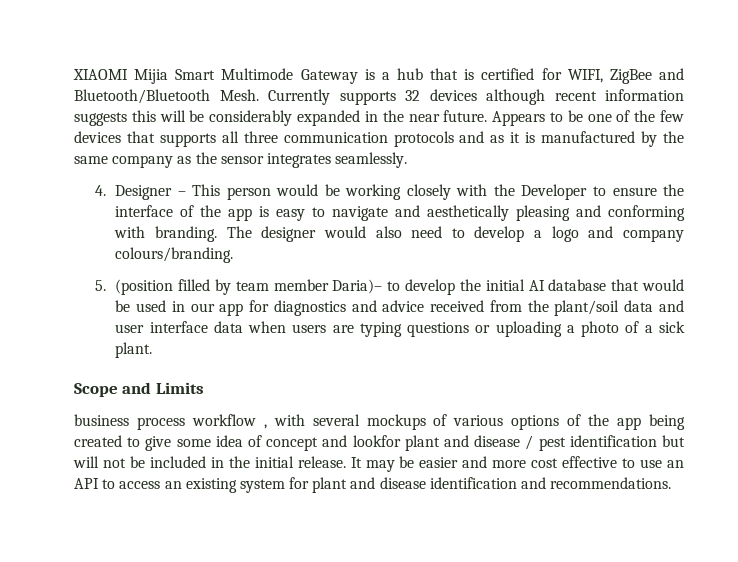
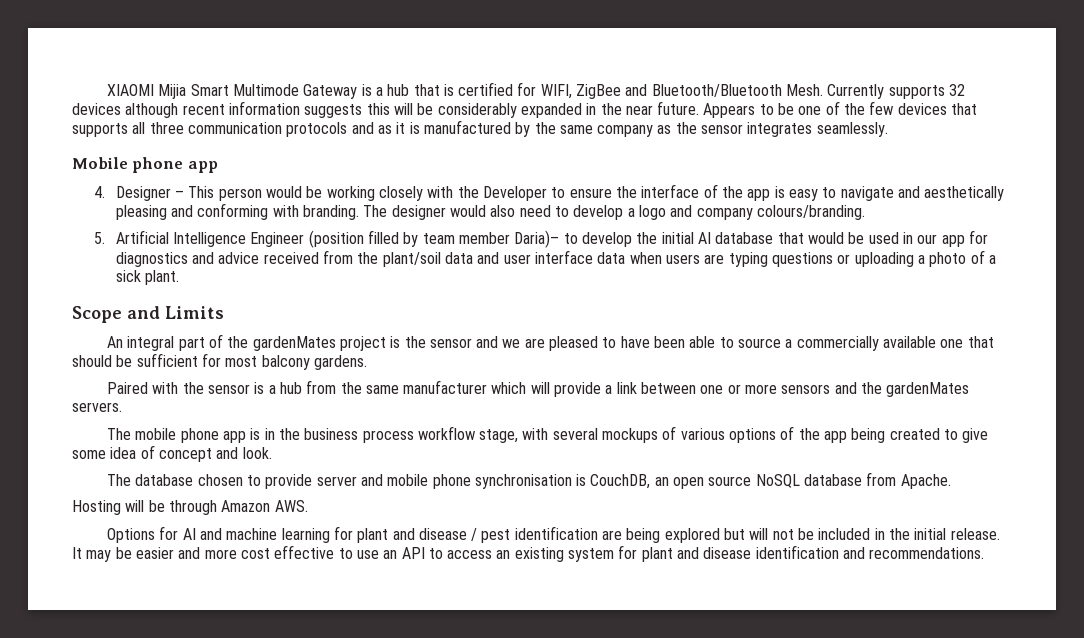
(408, 160) none -> [72,157,218,173] // Mobile phone app
(106, 285) none -> [115,230,305,247] Artificial Intelligence Engineer
(204, 388) none -> [106,334,994,351] [72,353,367,370] [106,380,970,397] [72,402,122,412] [106,428,300,443] An integral part of the gardenMates project is the sensor and we are pleased to have been able to source a commercially available one that should be sufficient for most balcony gardens. // Paired with the sensor is a hub from the same manufacturer which will provide a link between one or more sensors and the gardenMates servers. // The mobile phone app is in the
[263,424,267,429] , -> [479,429,519,443] stage,
[352,435,401,447] lookfor -> [242,447,272,459] [106,472,951,489] [72,500,308,515] [106,526,353,543] look. // The database chosen to provide server and mobile phone synchronisation is CouchDB, an open source NoSQL database from Apache. // Hosting will be through Amazon AWS. // Options for AI and machine learning for
(657, 441) none -> [602,528,720,543] are being explored

